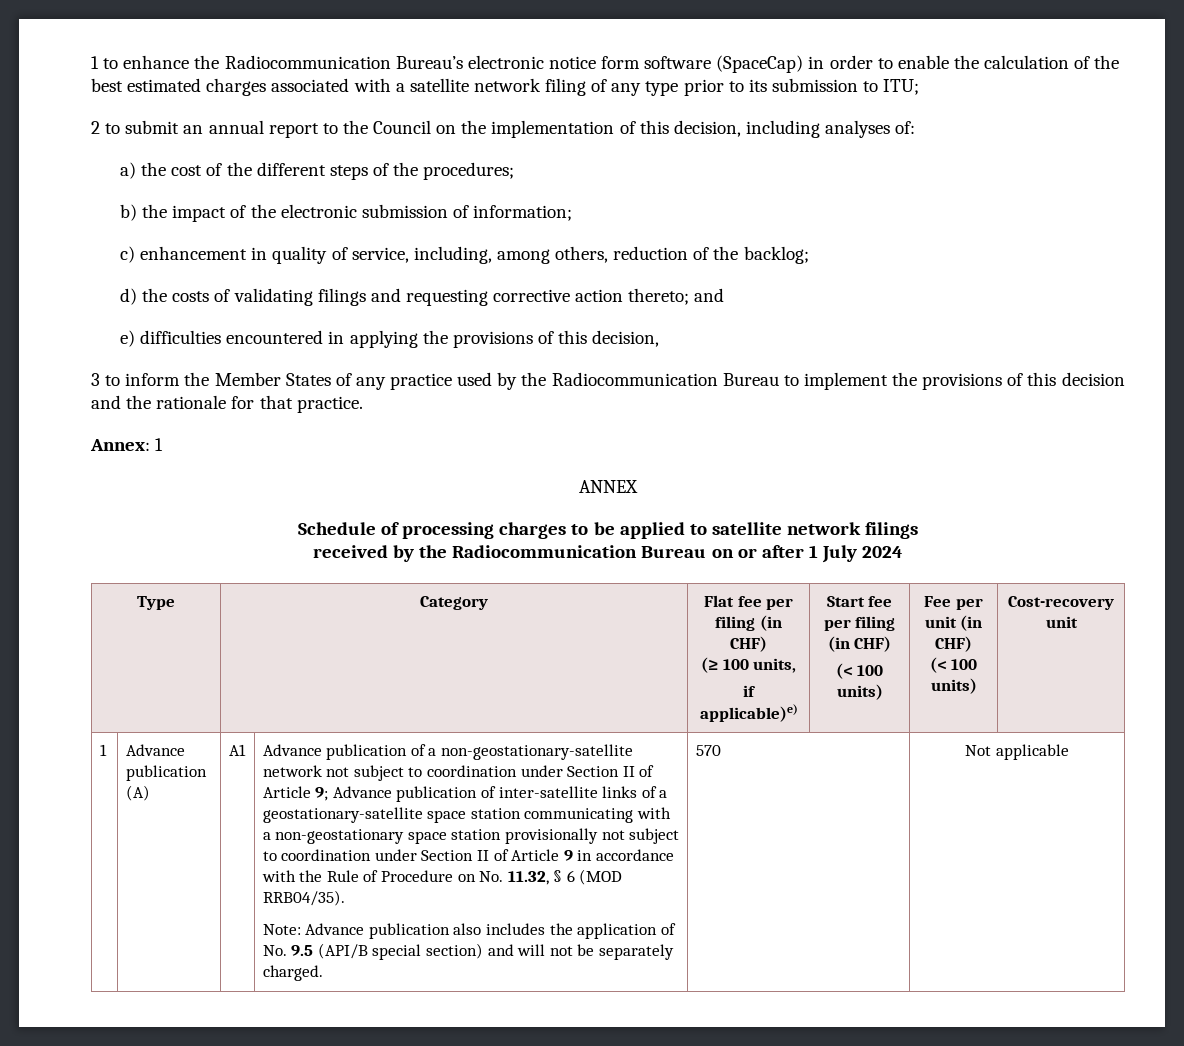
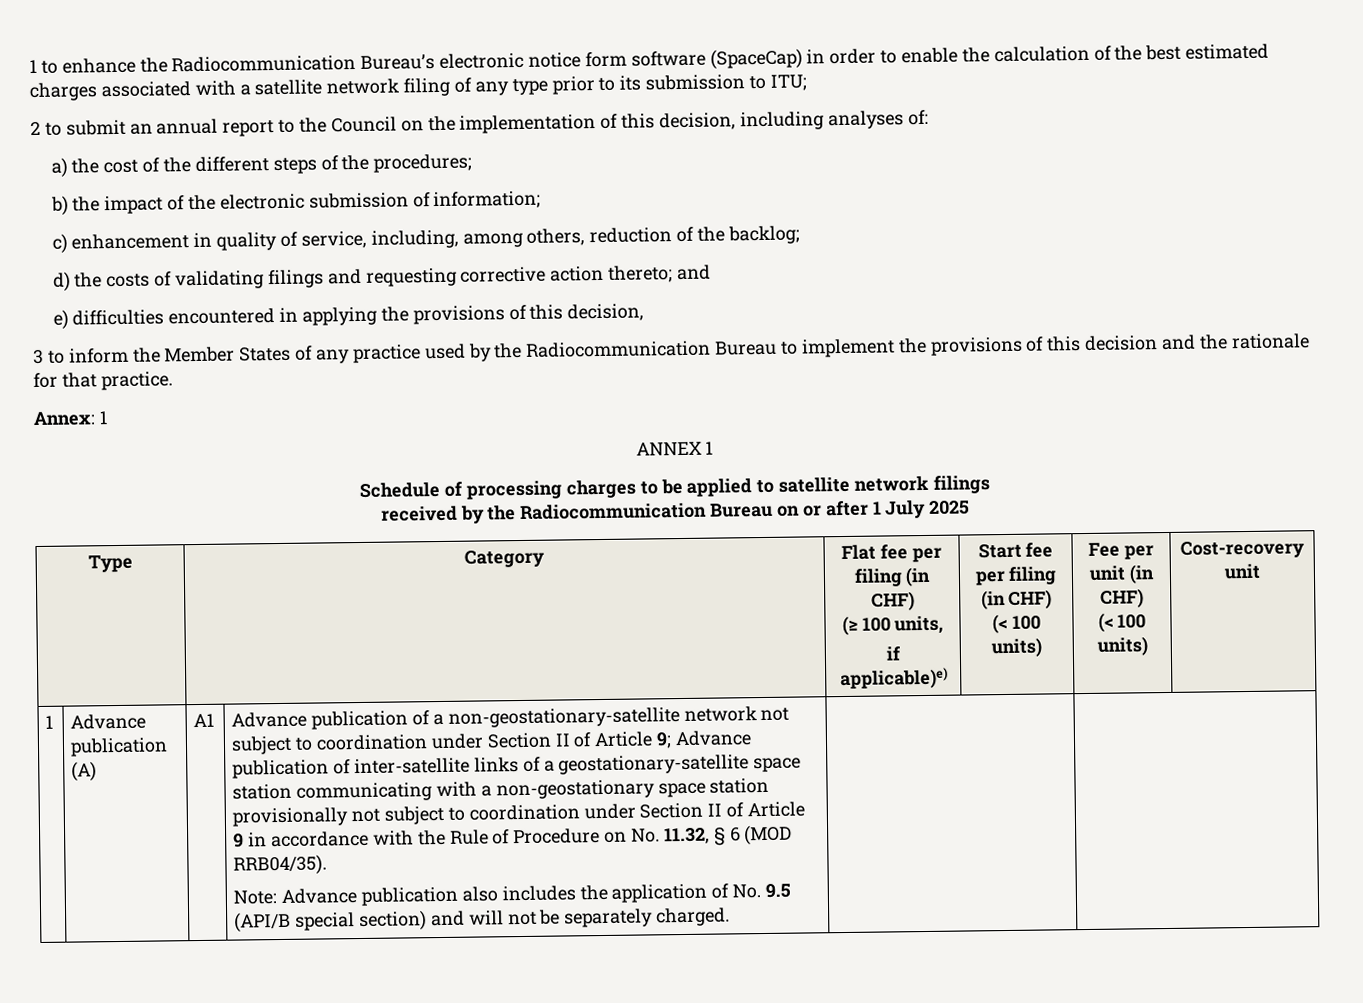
(638, 486) none -> [705,441,714,455] 1
[862,546,904,558] 2024 -> [929,500,971,515] 2025
[695,745,721,756] [965,744,1069,760] 570 | Not applicable -> (731, 917) |

